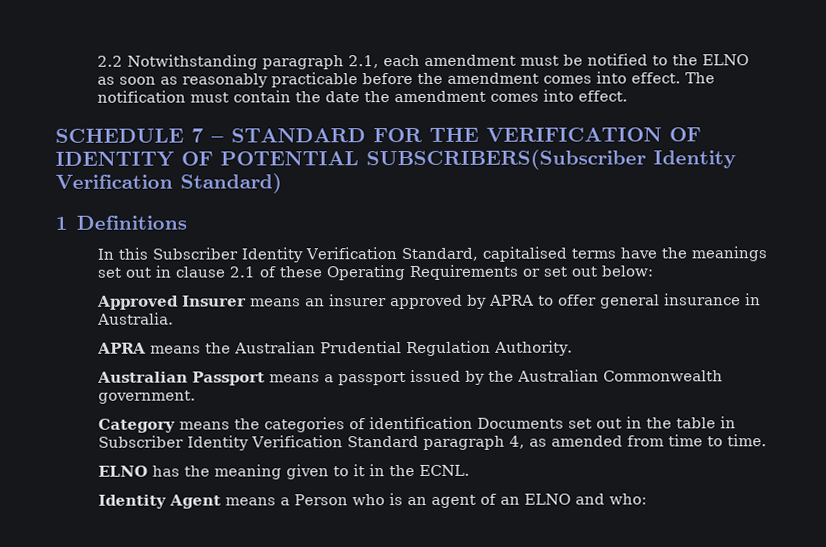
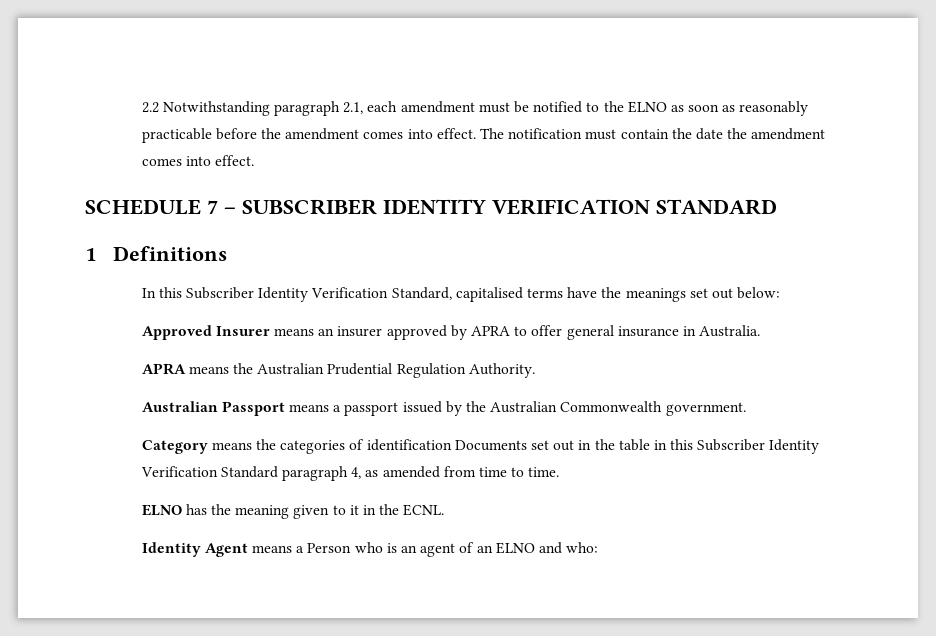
[231,127,701,143] [55,149,736,171] [55,173,282,194] STANDARD FOR THE VERIFICATION OF IDENTITY OF POTENTIAL SUBSCRIBERS(Subscriber Identity Verification Standard) -> [242,199,777,215] SUBSCRIBER IDENTITY VERIFICATION STANDARD
[154,264,598,281] in clause 2.1 of these Operating Requirements or set out -> (733, 293) none
(736, 422) none -> [670,439,694,450] this

